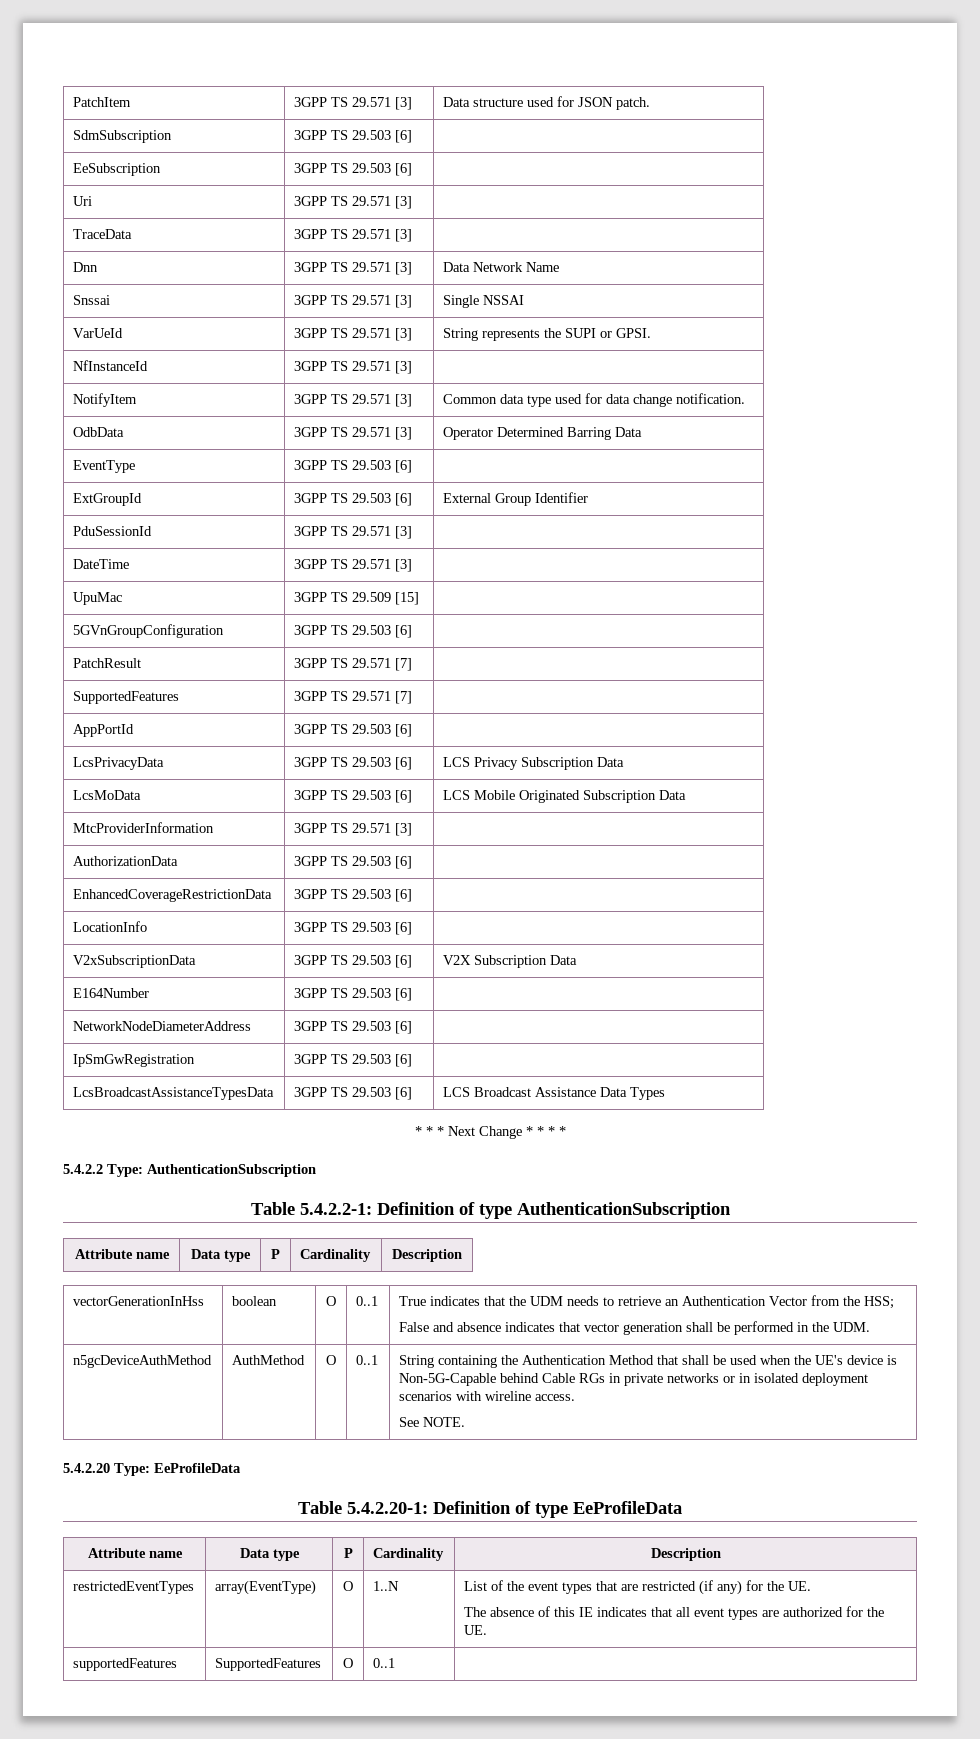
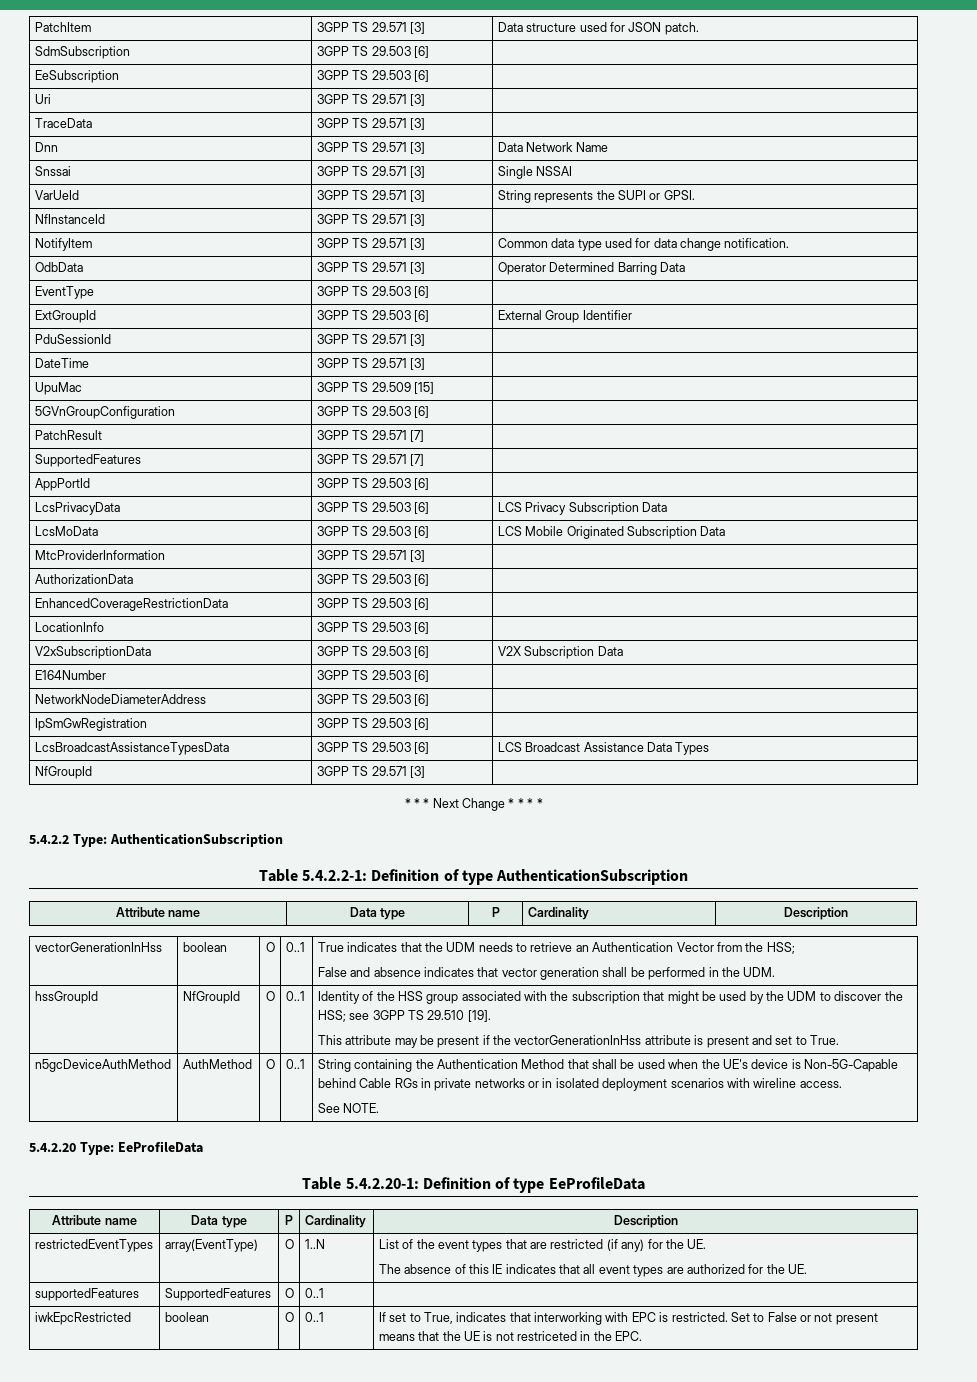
(666, 1093) none -> [34,766,92,779] [316,766,425,778] // NfGroupId | 3GPP TS 29.571 [3] |
(871, 1327) none -> [34,991,98,1004] [182,991,240,1004] [265,991,275,1001] [285,991,305,1001] [317,991,903,1004] [317,1010,491,1022] [317,1035,840,1048] // hssGroupId | NfGroupId | O | 0..1 | Identity of the HSS group associated with the subscription that might be used by the UDM to discover the HSS; see 3GPP TS 29.510 [19]. // This attribute may be present if the vectorGenerationInHss attribute is present and set to True.
(396, 1663) none -> [34,1312,131,1325] [164,1312,209,1322] [284,1312,294,1322] [304,1312,324,1322] [378,1312,878,1325] [378,1331,643,1341] // iwkEpcRestricted | boolean | O | 0..1 | If set to True, indicates that interworking with EPC is restricted. Set to False or not present means that the UE is not restriceted in the EPC.

